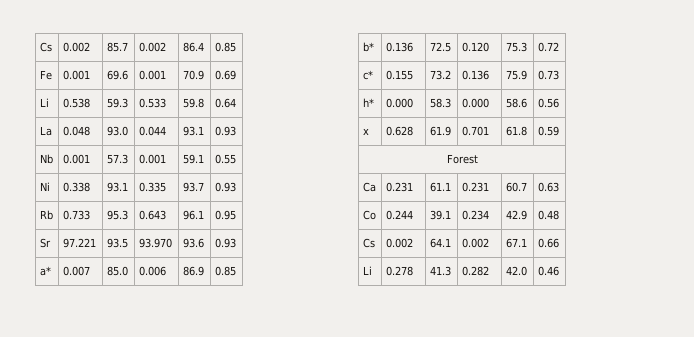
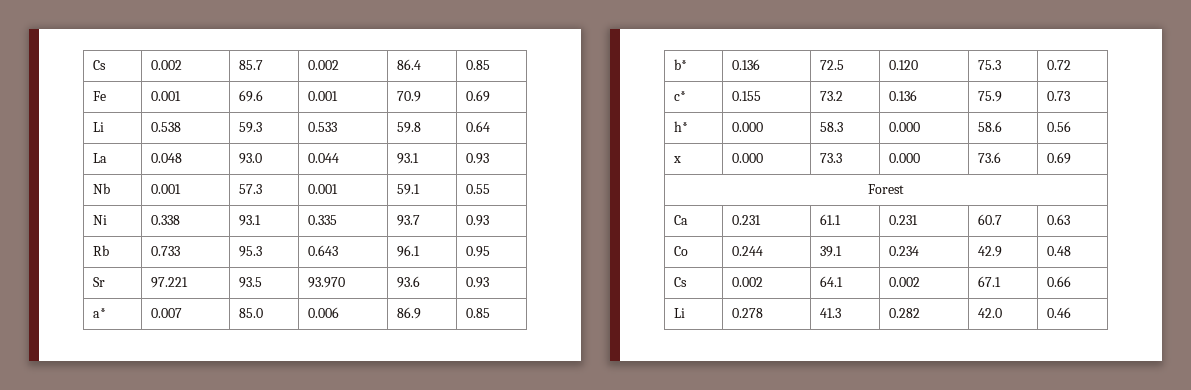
[385,126,413,136] [429,126,451,136] [461,126,489,136] [505,126,527,136] [537,126,559,136] 0.628 | 61.9 | 0.701 | 61.8 | 0.59 -> [732,153,764,163] [820,153,843,163] [889,153,921,163] [978,152,1002,163] [1047,152,1072,164] 0.000 | 73.3 | 0.000 | 73.6 | 0.69

